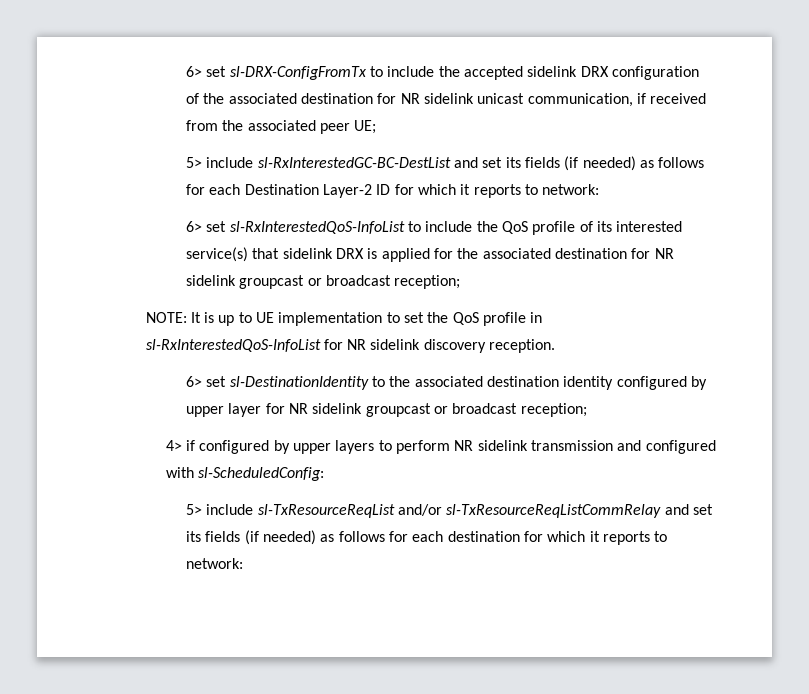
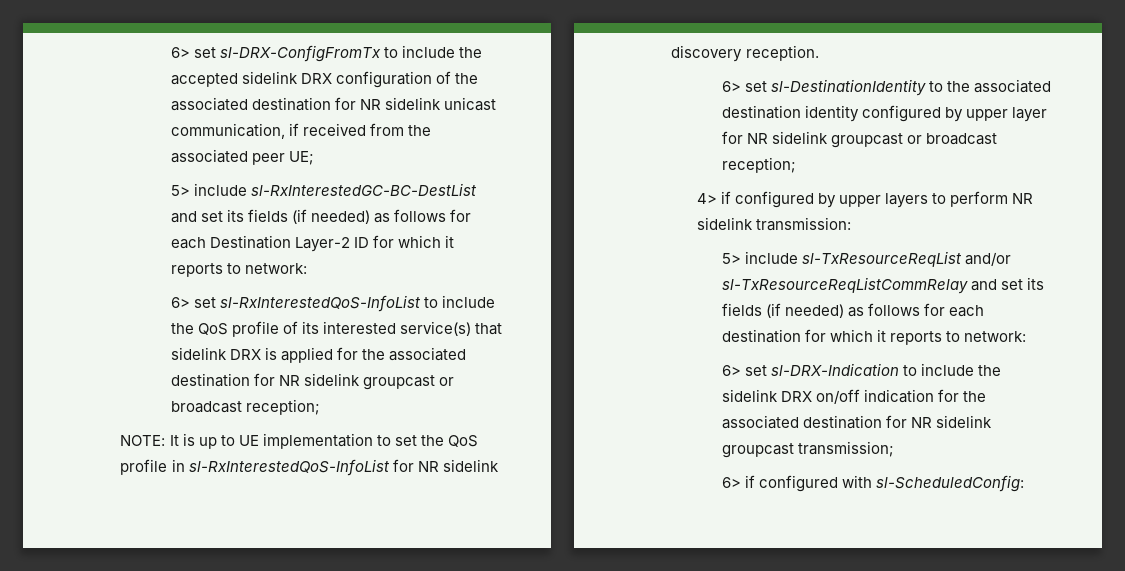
[530,440,716,454] [165,467,325,481] transmission and configured with sl-ScheduledConfig: -> [755,217,851,231] transmission:
(244, 563) none -> [721,363,1002,376] [721,389,987,404] [721,415,993,429] [721,441,894,458] [721,475,1025,492] // 6> set sl-DRX-Indication to include the sidelink DRX on/off indication for the associated destination for NR sidelink groupcast transmission; // 6> if configured with sl-ScheduledConfig:

